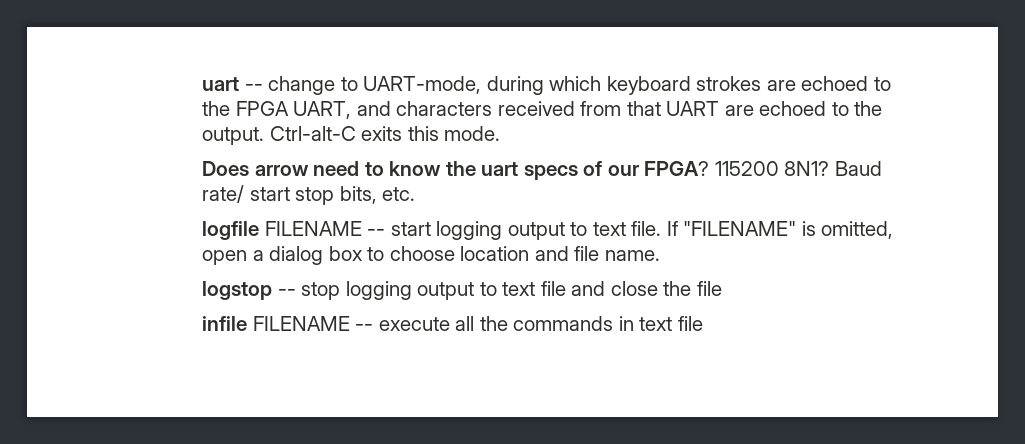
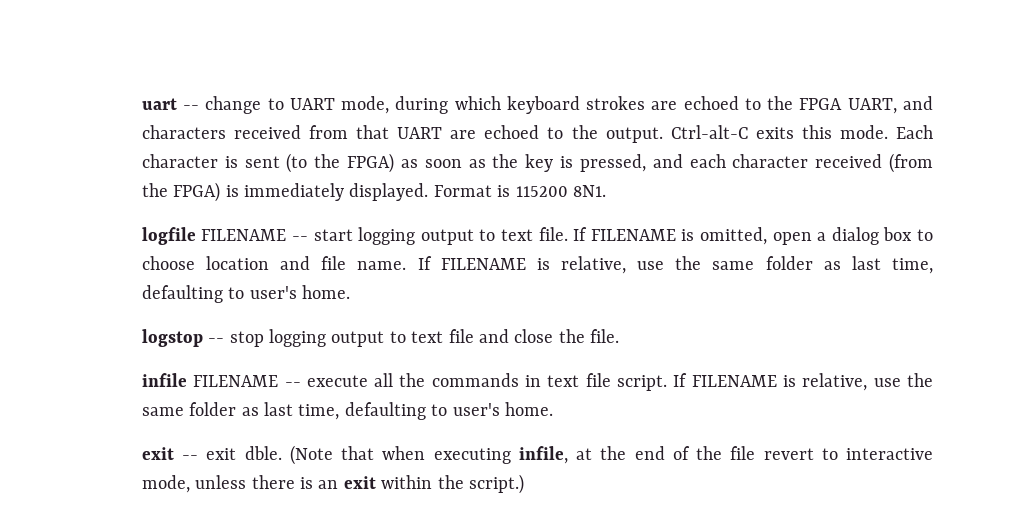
[363,76,482,94] UART-mode, -> [289,96,390,114] UART mode,
[202,161,882,180] [202,185,416,205] // Does arrow need to know the uart specs of our FPGA? 115200 8N1? Baud rate/ start stop bits, etc. -> [895,125,933,139] [141,153,934,173] [141,182,607,202] Each character is sent (to the FPGA) as soon as the key is pressed, and each character received (from the FPGA) is immediately displayed. Format is 115200 8N1.
[683,221,797,236] "FILENAME" -> [590,229,676,241] FILENAME
(660, 255) none -> [417,256,934,274] [141,285,351,303] If FILENAME is relative, use the same folder as last time, defaulting to user's home.
[696,281,722,296] file -> [590,329,620,343] file.
(703, 323) none -> [617,373,933,391] [141,402,554,420] [141,445,934,465] [141,474,525,494] script. If FILENAME is relative, use the same folder as last time, defaulting to user's home. // exit -- exit dble. (Note that when executing infile, at the end of the file revert to interactive mode, unless there is an exit within the script.)

